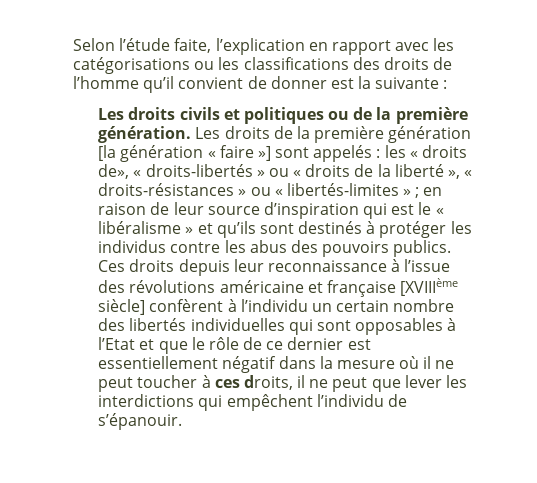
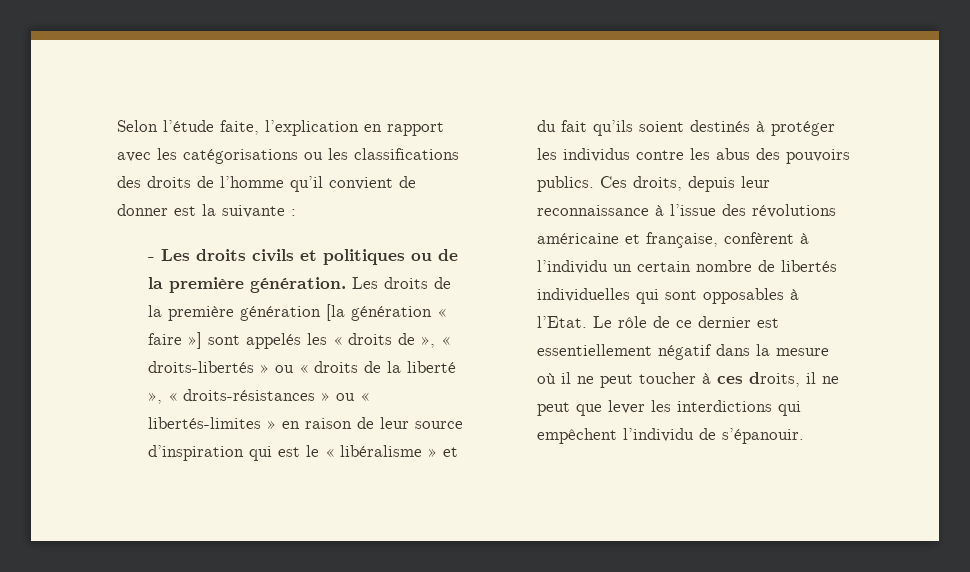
(448, 84) none -> [148,257,156,261] -
[376,149,381,158] : -> (302, 341) none
[98,164,130,179] de», -> [398,333,436,348] de »,
[415,187,420,198] ; -> (277, 424) none
[216,221,294,238] qu’ils sont -> [537,120,685,136] du fait qu’ils soient
[129,259,175,272] droits -> [633,176,683,191] droits,
[326,278,459,297] [98,299,146,315] française [XVIIIème siècle] -> [646,232,719,248] française,
[98,318,126,331] des -> [758,260,776,272] de
[98,337,205,354] l’Etat et que le -> [537,316,613,328] l’Etat. Le

